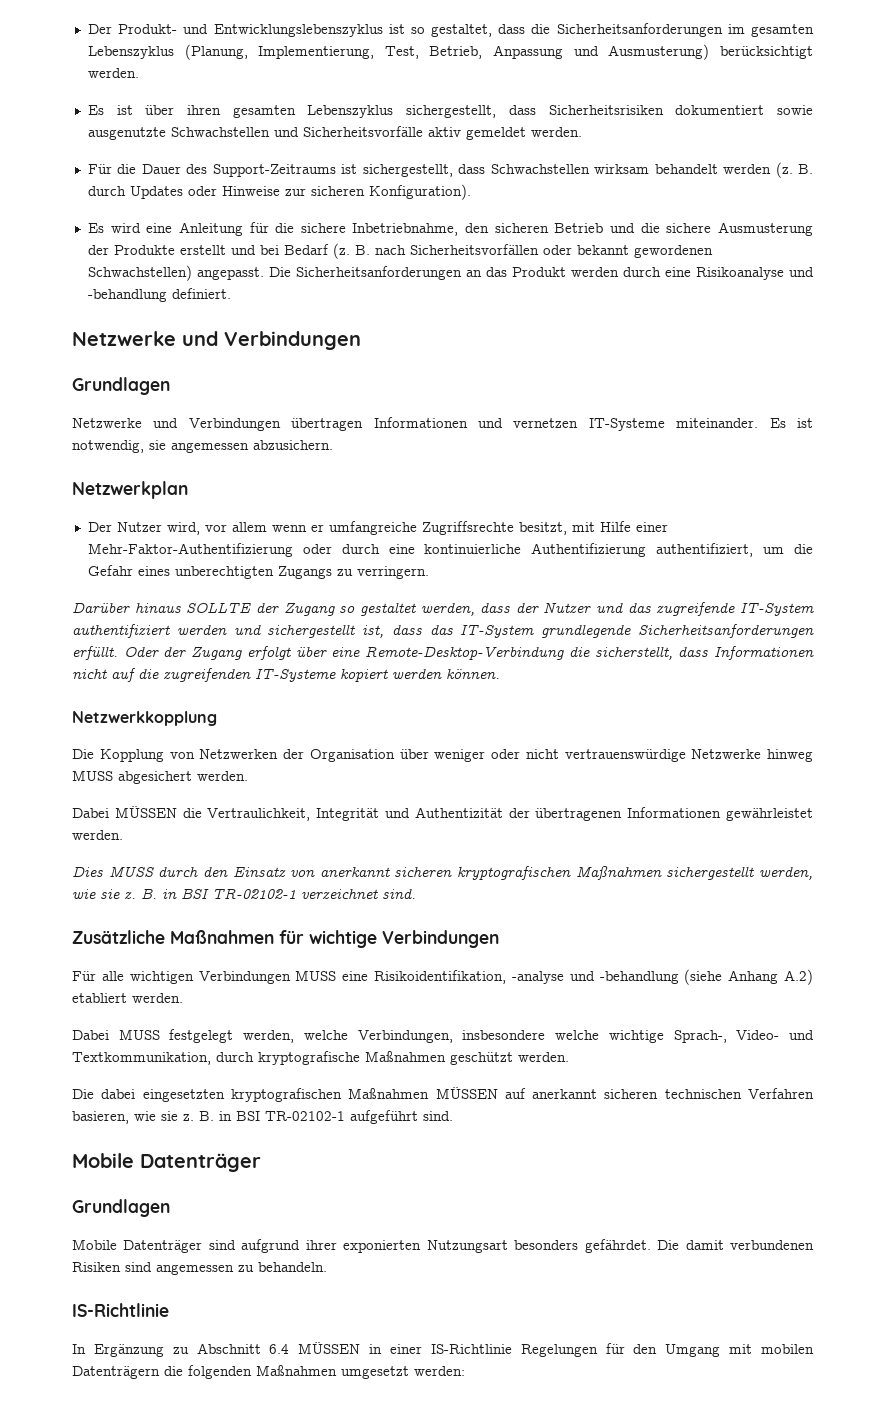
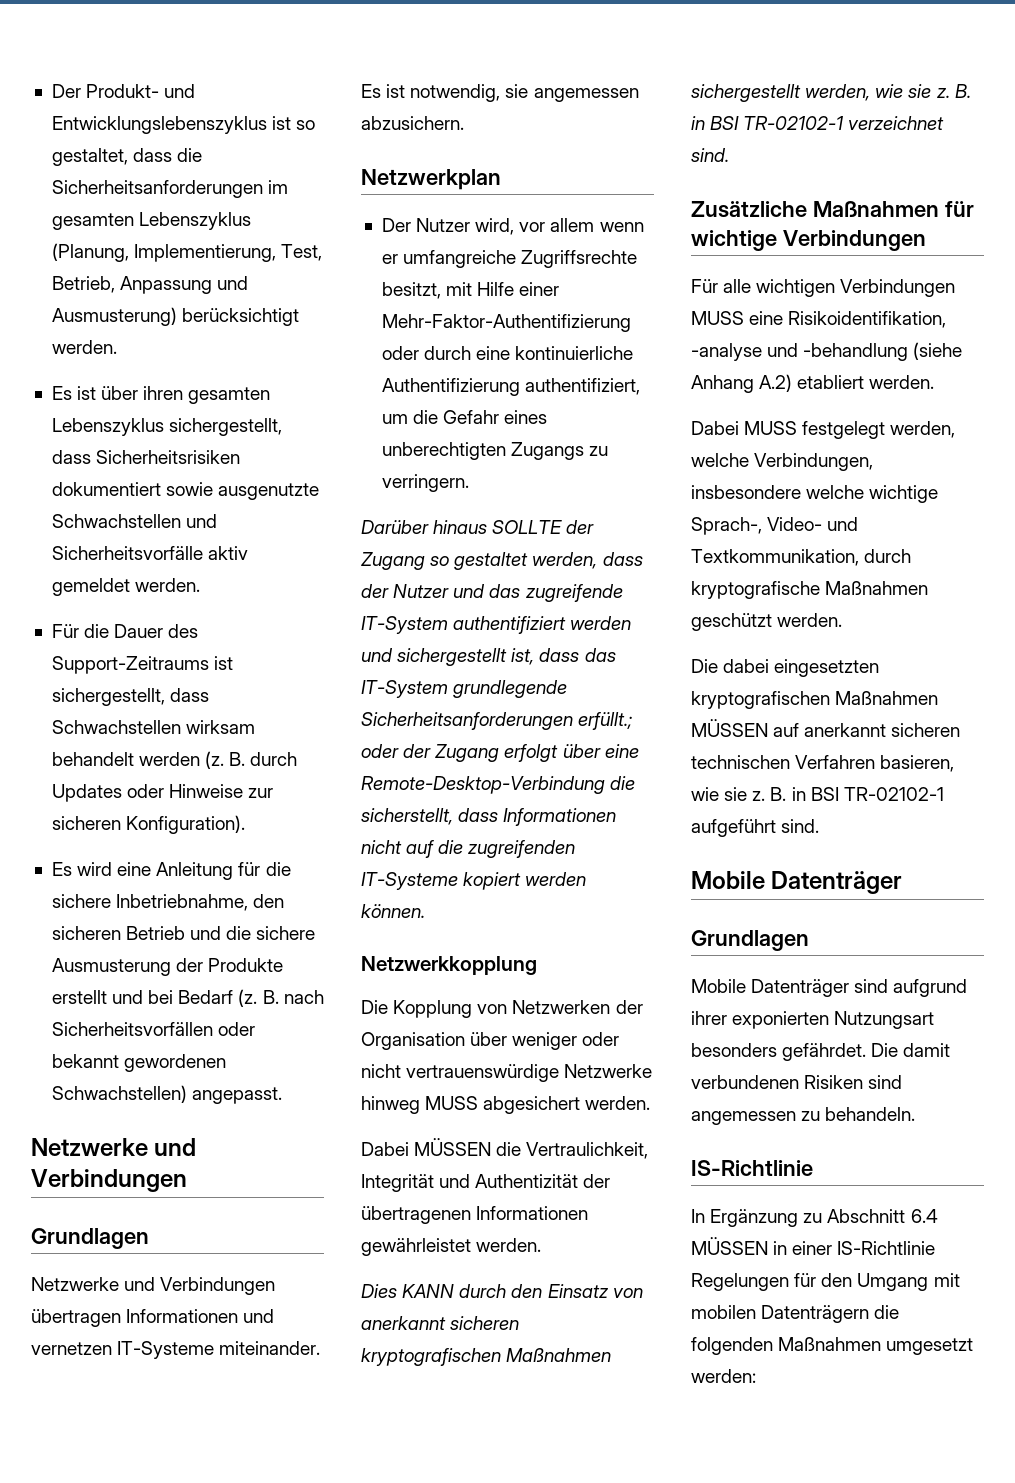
[268,266,814,280] [87,288,231,302] Die Sicherheitsanforderungen an das Produkt werden durch eine Risikoanalyse und -behandlung definiert. -> (283, 1095) none
[72,646,159,660] erfüllt. Oder -> [578,712,633,730] [361,744,399,758] erfüllt.; oder
[108,866,154,877] MUSS -> [402,1284,455,1298] KANN

